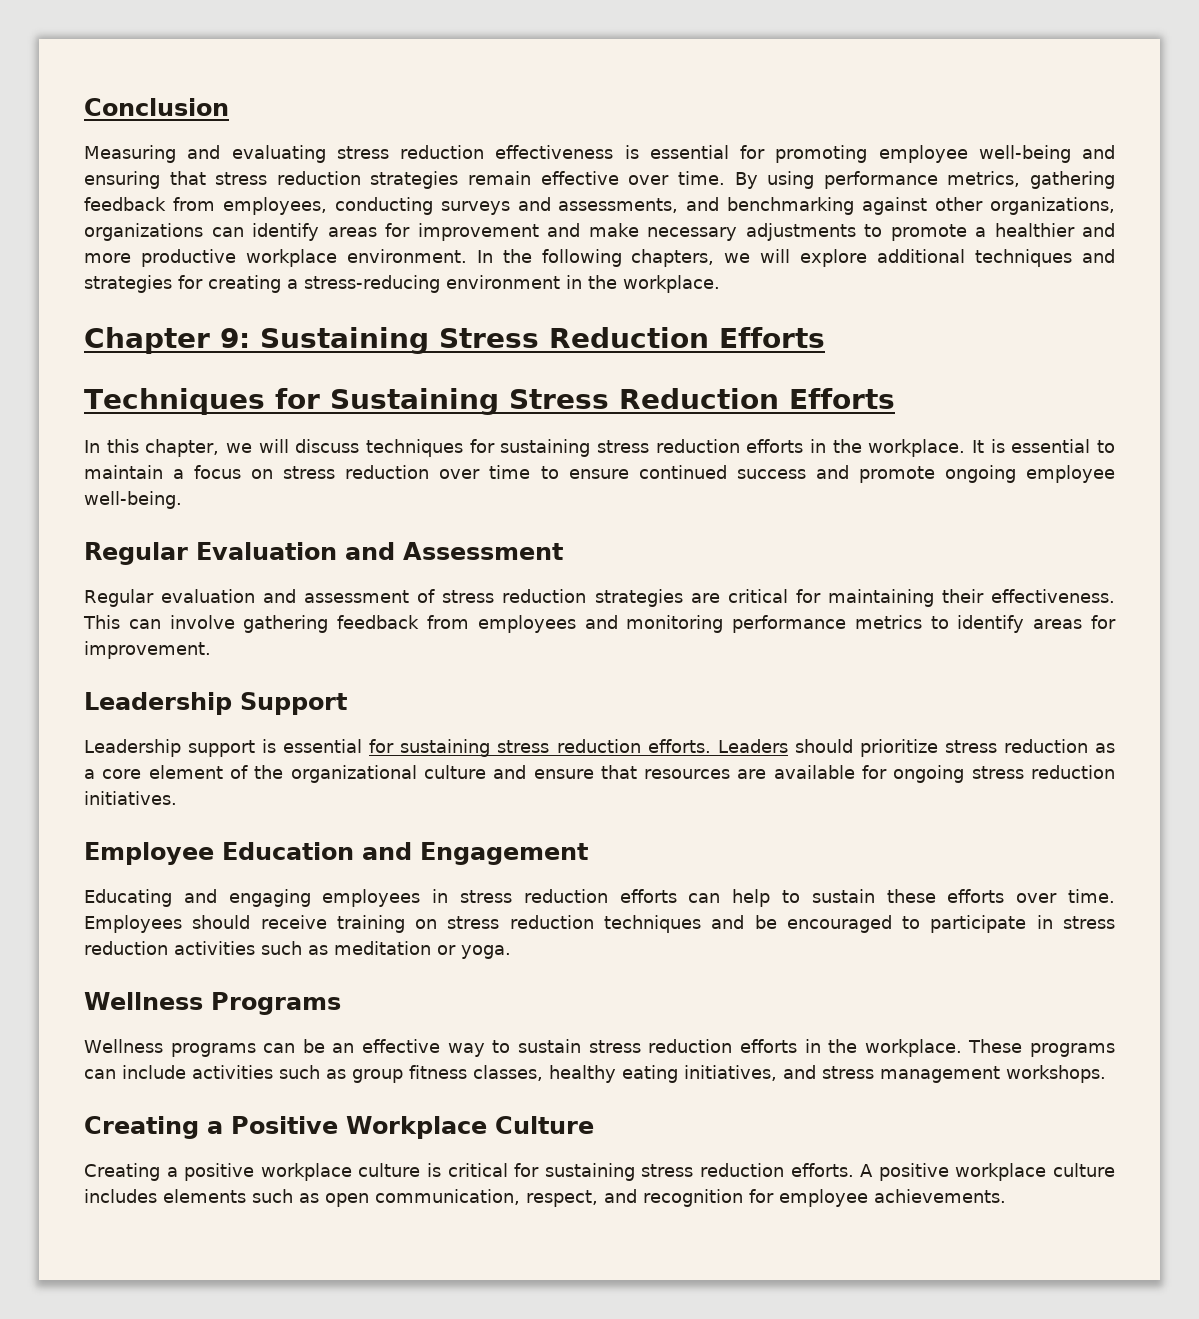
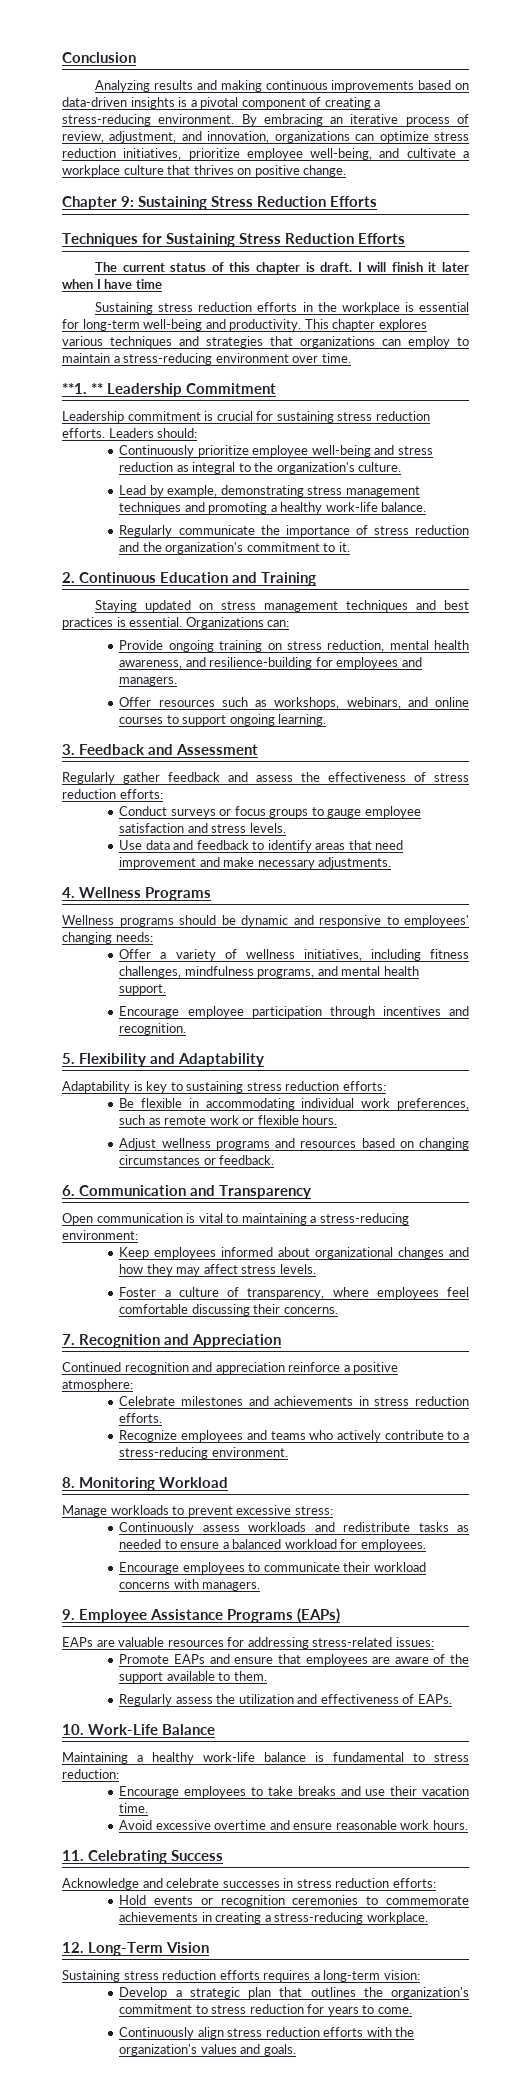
[84,145,1115,163] [84,171,1116,189] [84,197,1115,215] [84,223,1115,241] [84,249,1115,267] [84,275,720,293] Measuring and evaluating stress reduction effectiveness is essential for promoting employee well-being and ensuring that stress reduction strategies remain effective over time. By using performance metrics, gathering feedback from employees, conducting surveys and assessments, and benchmarking against other organizations, organizations can identify areas for improvement and make necessary adjustments to promote a healthier and more productive workplace environment. In the following chapters, we will explore additional techniques and strategies for creating a stress-reducing environment in the workplace. -> [95,80,469,92] [62,97,381,109] [62,114,469,126] [62,131,469,143] [62,148,469,160] [62,165,347,177] Analyzing results and making continuous improvements based on data-driven insights is a pivotal component of creating a stress-reducing environment. By embracing an iterative process of review, adjustment, and innovation, organizations can optimize stress reduction initiatives, prioritize employee well-being, and cultivate a workplace culture that thrives on positive change.
[84,439,1115,457] [84,465,1116,483] [84,491,182,509] [84,542,563,565] [84,589,1115,607] [83,615,1117,633] [84,641,211,659] [84,692,347,715] [84,739,363,757] In this chapter, we will discuss techniques for sustaining stress reduction efforts in the workplace. It is essential to maintain a focus on stress reduction over time to ensure continued success and promote ongoing employee well-being. // Regular Evaluation and Assessment // Regular evaluation and assessment of stress reduction strategies are critical for maintaining their effectiveness. This can involve gathering feedback from employees and monitoring performance metrics to identify areas for improvement. // Leadership Support // Leadership support is essential -> [95,262,470,274] [62,279,162,289] [95,302,469,314] [62,319,427,331] [62,336,469,348] [62,353,351,365] [62,383,276,397] [62,411,253,423] The current status of this chapter is draft. I will finish it later when I have time // Sustaining stress reduction efforts in the workplace is essential for long-term well-being and productivity. This chapter explores various techniques and strategies that organizations can employ to maintain a stress-reducing environment over time. // **1. ** Leadership Commitment // Leadership commitment is crucial
[794,739,1115,757] [84,765,1115,783] [84,791,177,805] [84,842,588,865] [84,889,1115,907] [84,915,1116,933] [84,941,511,959] [84,992,341,1015] [84,1039,1115,1057] [84,1065,1106,1083] [84,1116,594,1139] [84,1163,1116,1181] [84,1189,1006,1207] should prioritize stress reduction as a core element of the organizational culture and ensure that resources are available for ongoing stress reduction initiatives. // Employee Education and Engagement // Educating and engaging employees in stress reduction efforts can help to sustain these efforts over time. Employees should receive training on stress reduction techniques and be encouraged to participate in stress reduction activities such as meditation or yoga. // Wellness Programs // Wellness programs can be an effective way to sustain stress reduction efforts in the workplace. These programs can include activities such as group fitness classes, healthy eating initiatives, and stress management workshops. // Creating a Positive Workplace Culture // Creating a positive workplace culture is critical for sustaining stress reduction efforts. A positive workplace culture includes elements such as open communication, respect, and recognition for employee achievements. -> [157,428,198,438] [119,445,433,457] [119,462,402,474] [119,485,420,497] [119,502,427,514] [119,525,469,537] [119,542,350,554] [62,572,316,586] [95,600,470,612] [62,617,290,629] [119,640,469,652] [119,657,422,669] [119,677,178,686] [119,697,469,709] [119,714,327,726] [62,744,258,755] [62,772,469,784] [62,789,163,799] [119,806,421,818] [119,823,286,833] [119,840,404,852] [119,857,392,869] [62,887,211,901] [62,915,469,927] [62,932,153,944] [119,949,469,961] [119,966,419,978] [119,984,167,995] [119,1006,469,1018] [119,1023,187,1035] [62,1053,264,1067] [62,1081,386,1093] [119,1098,469,1110] [119,1115,338,1125] [119,1138,469,1150] [119,1155,275,1165] [62,1185,311,1199] [62,1213,409,1225] [62,1230,138,1240] [119,1247,469,1259] [119,1264,316,1276] [119,1287,469,1299] [119,1304,338,1316] [62,1334,281,1348] [62,1362,399,1374] [62,1379,133,1391] [119,1396,469,1406] [119,1413,163,1423] [119,1430,470,1442] [119,1447,288,1459] [62,1477,228,1491] [62,1505,333,1517] [119,1522,469,1534] [119,1539,426,1551] [119,1562,426,1574] [119,1579,261,1591] [62,1608,340,1623] [62,1637,434,1649] [119,1654,469,1666] [119,1671,267,1683] [119,1694,452,1706] [62,1724,215,1735] [62,1752,469,1764] [62,1769,119,1779] [119,1786,470,1798] [119,1803,149,1813] [119,1820,468,1830] [62,1850,223,1864] [62,1878,436,1890] [119,1895,469,1907] [119,1912,428,1924] [62,1942,209,1956] [62,1970,420,1982] [119,1987,469,1999] [119,2004,412,2016] [119,2027,415,2039] [119,2044,296,2056] should: // Continuously prioritize employee well-being and stress reduction as integral to the organization's culture. // Lead by example, demonstrating stress management techniques and promoting a healthy work-life balance. // Regularly communicate the importance of stress reduction and the organization's commitment to it. // 2. Continuous Education and Training // Staying updated on stress management techniques and best practices is essential. Organizations can: // Provide ongoing training on stress reduction, mental health awareness, and resilience-building for employees and managers. // Offer resources such as workshops, webinars, and online courses to support ongoing learning. // 3. Feedback and Assessment // Regularly gather feedback and assess the effectiveness of stress reduction efforts: // Conduct surveys or focus groups to gauge employee satisfaction and stress levels. // Use data and feedback to identify areas that need improvement and make necessary adjustments. // 4. Wellness Programs // Wellness programs should be dynamic and responsive to employees' changing needs: // Offer a variety of wellness initiatives, including fitness challenges, mindfulness programs, and mental health support. // Encourage employee participation through incentives and recognition. // 5. Flexibility and Adaptability // Adaptability is key to sustaining stress reduction efforts: // Be flexible in accommodating individual work preferences, such as remote work or flexible hours. // Adjust wellness programs and resources based on changing circumstances or feedback. // 6. Communication and Transparency // Open communication is vital to maintaining a stress-reducing environment: // Keep employees informed about organizational changes and how they may affect stress levels. // Foster a culture of transparency, where employees feel comfortable discussing their concerns. // 7. Recognition and Appreciation // Continued recognition and appreciation reinforce a positive atmosphere: // Celebrate milestones and achievements in stress reduction efforts. // Recognize employees and teams who actively contribute to a stress-reducing environment. // 8. Monitoring Workload // Manage workloads to prevent excessive stress: // Continuously assess workloads and redistribute tasks as needed to ensure a balanced workload for employees. // Encourage employees to communicate their workload concerns with managers. // 9. Employee Assistance Programs (EAPs) // EAPs are valuable resources for addressing stress-related issues: // Promote EAPs and ensure that employees are aware of the support available to them. // Regularly assess the utilization and effectiveness of EAPs. // 10. Work-Life Balance // Maintaining a healthy work-life balance is fundamental to stress reduction: // Encourage employees to take breaks and use their vacation time. // Avoid excessive overtime and ensure reasonable work hours. // 11. Celebrating Success // Acknowledge and celebrate successes in stress reduction efforts: // Hold events or recognition ceremonies to commemorate achievements in creating a stress-reducing workplace. // 12. Long-Term Vision // Sustaining stress reduction efforts requires a long-term vision: // Develop a strategic plan that outlines the organization's commitment to stress reduction for years to come. // Continuously align stress reduction efforts with the organization's values and goals.

